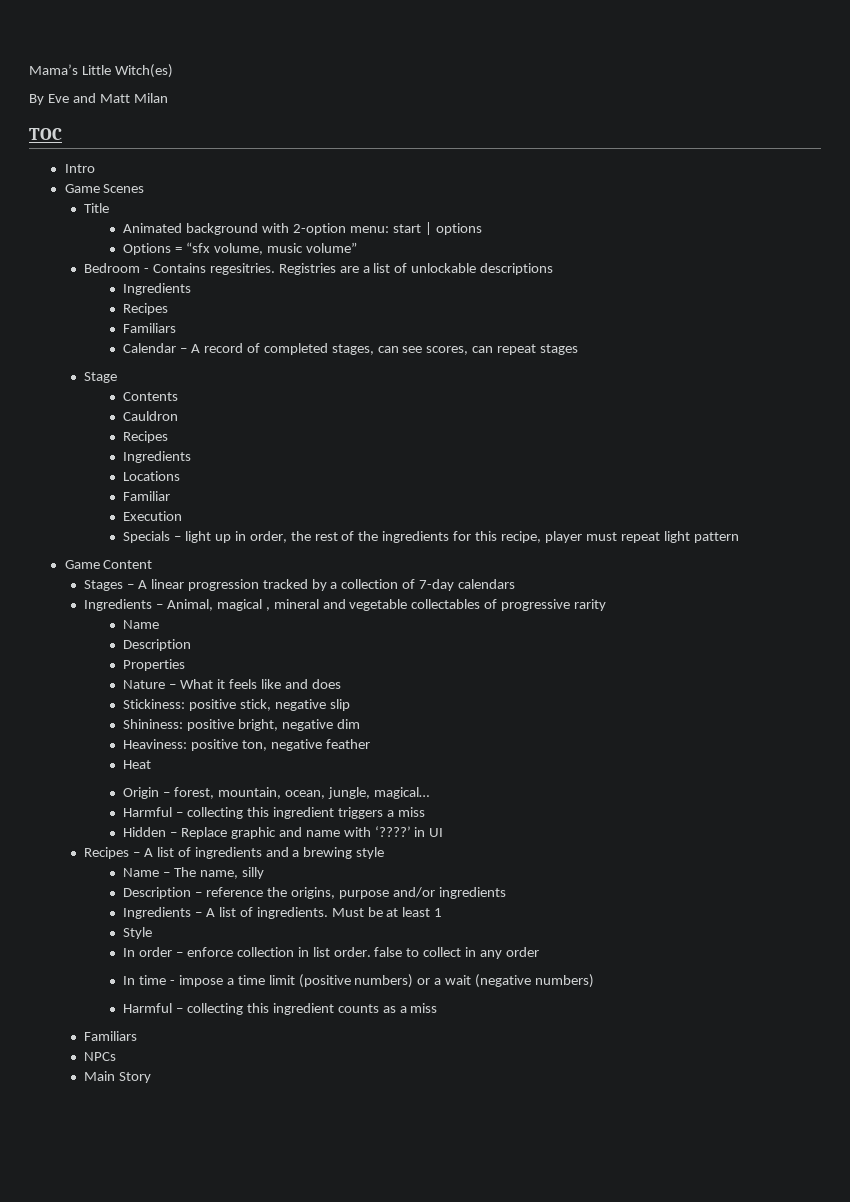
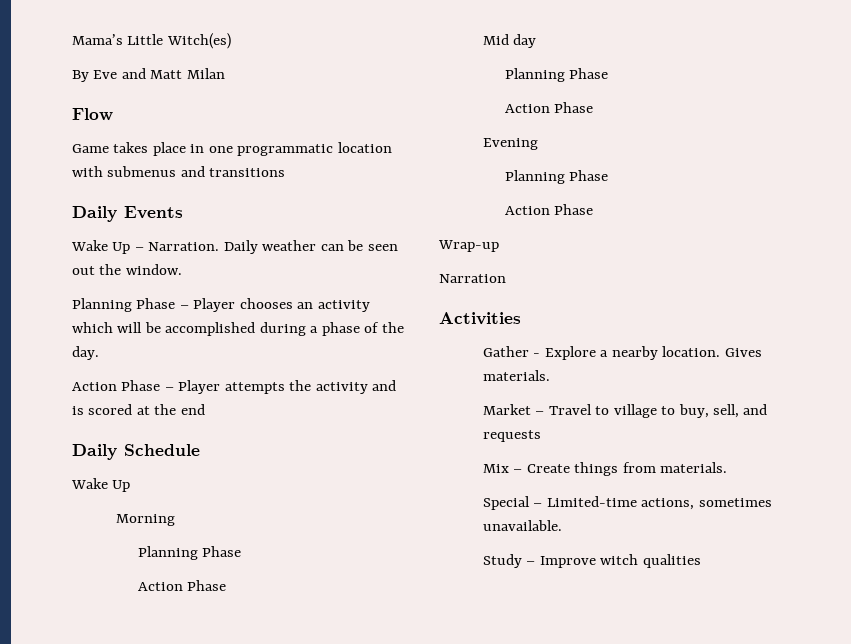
[29,128,62,140] [64,164,95,173] [64,184,145,193] [84,203,110,213] [123,222,482,235] [123,242,357,255] [84,263,554,275] [123,283,192,295] [123,303,169,315] [123,323,177,333] [123,343,579,355] [84,372,118,383] [123,392,179,401] [123,411,179,421] [123,431,169,443] [123,451,192,463] [123,471,181,481] [123,491,171,501] [123,511,183,521] [123,531,739,543] [64,560,153,569] [84,579,516,591] [84,599,607,611] [123,620,160,629] [123,639,192,651] [123,659,186,671] [123,679,341,689] [123,699,350,711] [123,719,360,731] [123,739,370,751] [123,760,152,769] [123,787,429,799] [123,807,425,819] [123,826,444,839] [84,847,385,859] [123,867,264,879] [123,887,506,899] [123,907,443,919] [123,927,153,939] [123,947,540,959] [123,974,595,988] [123,1003,438,1015] [84,1031,138,1041] [84,1052,117,1061] [84,1071,151,1083] TOC // Intro // Game Scenes // Title // Animated background with 2-option menu: start | options // Options = “sfx volume, music volume” // Bedroom - Contains regesitries. Registries are a list of unlockable descriptions // Ingredients // Recipes // Familiars // Calendar – A record of completed stages, can see scores, can repeat stages // Stage // Contents // Cauldron // Recipes // Ingredients // Locations // Familiar // Execution // Specials – light up in order, the rest of the ingredients for this recipe, player must repeat light pattern // Game Content // Stages – A linear progression tracked by a collection of 7-day calendars // Ingredients – Animal, magical , mineral and vegetable collectables of progressive rarity // Name // Description // Properties // Nature – What it feels like and does // Stickiness: positive stick, negative slip // Shininess: positive bright, negative dim // Heaviness: positive ton, negative feather // Heat // Origin – forest, mountain, ocean, jungle, magical… // Harmful – collecting this ingredient triggers a miss // Hidden – Replace graphic and name with ‘????’ in UI // Recipes – A list of ingredients and a brewing style // Name – The name, silly // Description – reference the origins, purpose and/or ingredients // Ingredients – A list of ingredients. Must be at least 1 // Style // In order – enforce collection in list order. false to collect in any order // In time - impose a time limit (positive numbers) or a wait (negative numbers) // Harmful – collecting this ingredient counts as a miss // Familiars // NPCs // Main Story -> [72,108,113,121] [72,142,392,156] [72,166,286,177] [72,206,183,222] [71,240,398,254] [72,264,182,275] [72,298,370,312] [72,322,404,336] [72,346,99,360] [72,380,397,394] [72,404,205,415] [72,444,200,460] [71,478,131,492] [115,514,175,526] [137,546,242,560] [137,580,227,591] [482,34,537,48] [504,68,609,82] [504,102,594,113] [482,138,538,150] [504,170,609,184] [504,204,594,215] [438,240,499,252] [439,274,506,283] [439,312,521,325] [482,346,762,360] [482,370,550,381] [482,404,768,418] [482,430,541,442] [482,462,728,476] [482,496,772,510] [482,520,562,531] [482,554,701,568] Flow // Game takes place in one programmatic location with submenus and transitions // Daily Events // Wake Up – Narration. Daily weather can be seen out the window. // Planning Phase – Player chooses an activity which will be accomplished during a phase of the day. // Action Phase – Player attempts the activity and is scored at the end // Daily Schedule // Wake Up // Morning // Planning Phase // Action Phase // Mid day // Planning Phase // Action Phase // Evening // Planning Phase // Action Phase // Wrap-up // Narration // Activities // Gather - Explore a nearby location. Gives materials. // Market – Travel to village to buy, sell, and requests // Mix – Create things from materials. // Special – Limited-time actions, sometimes unavailable. // Study – Improve witch qualities

